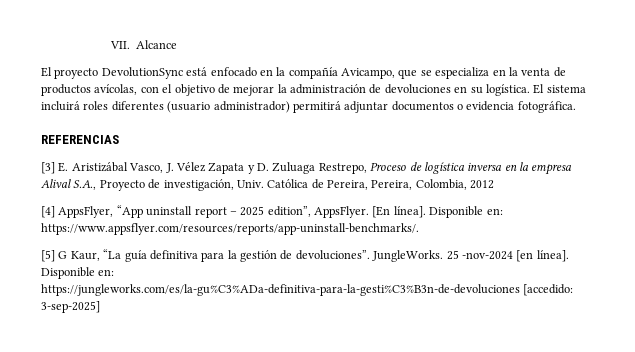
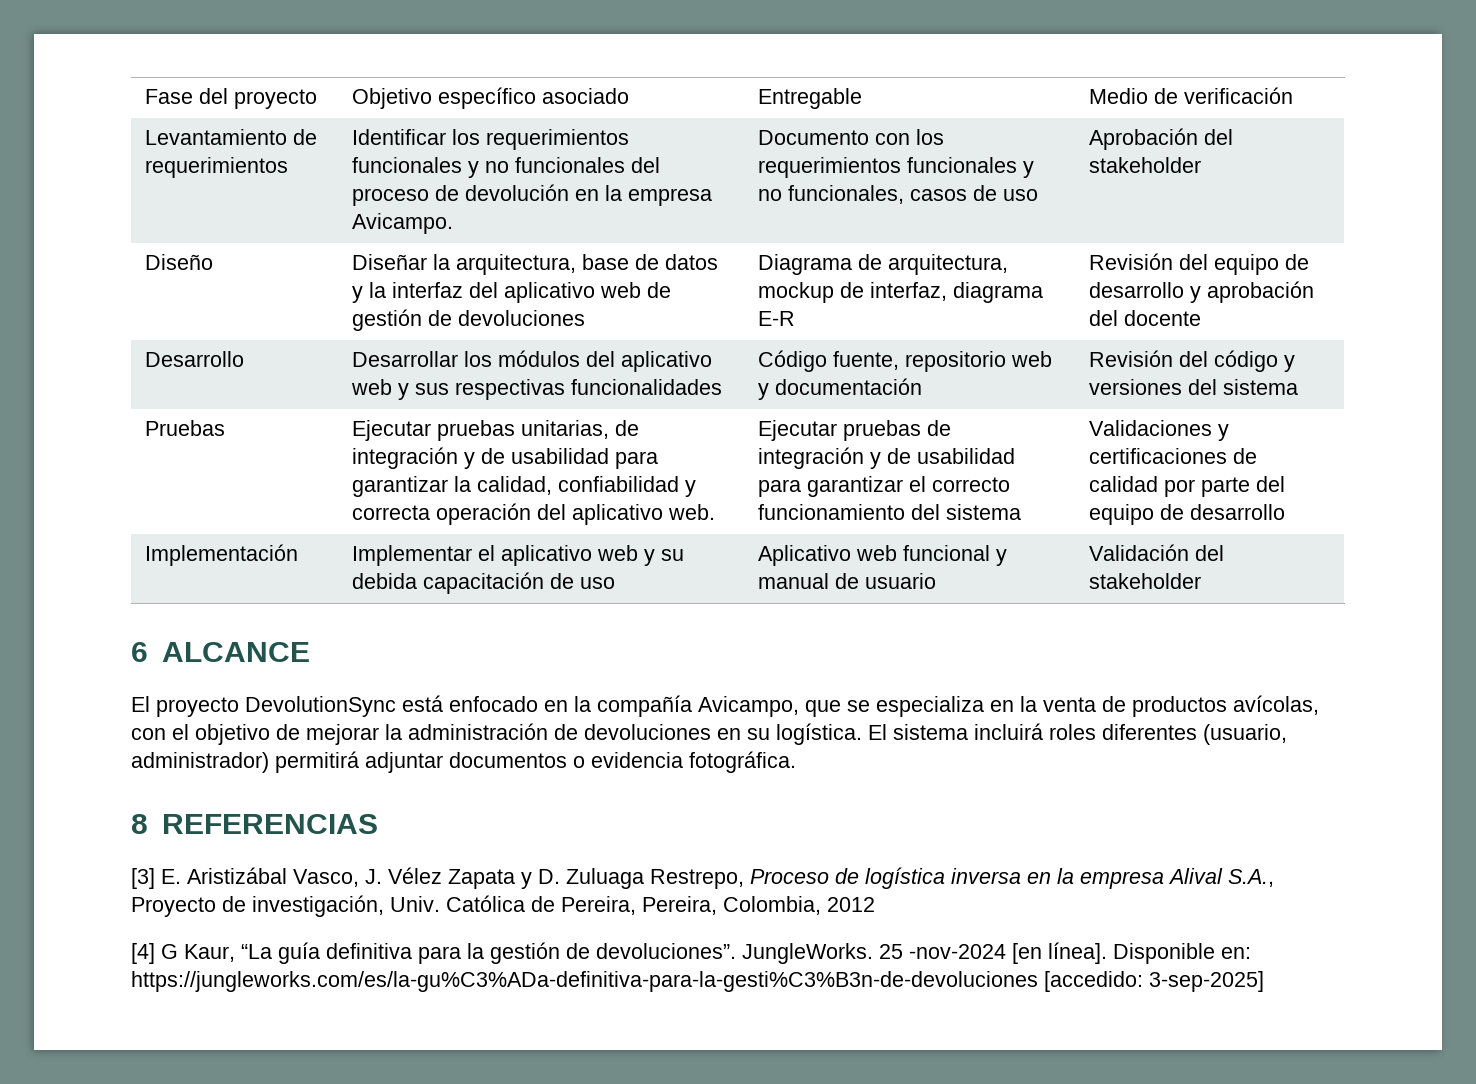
[109,40,178,49] VII. Alcance -> [144,88,317,109] [351,87,629,109] [757,88,862,109] [1088,87,1293,104] [144,129,317,145] [144,157,288,178] [351,129,629,150] [351,157,660,178] [351,184,712,206] [351,213,453,234] [757,129,944,145] [757,157,1034,178] [757,185,1038,204] [1088,128,1233,150] [1088,157,1201,173] [144,254,213,270] [351,254,718,275] [351,282,671,303] [351,309,585,331] [757,254,1008,275] [757,282,1043,303] [757,311,795,326] [1088,253,1309,275] [1088,281,1314,303] [1088,310,1201,326] [144,351,244,367] [351,350,712,372] [350,379,722,400] [757,350,1052,372] [757,378,922,400] [1088,350,1295,372] [1088,379,1298,395] [144,420,225,436] [351,420,639,441] [351,447,658,469] [351,476,696,497] [351,503,715,525] [757,420,951,441] [757,447,1015,469] [757,476,1010,497] [757,504,1021,520] [1088,420,1229,441] [1088,448,1257,464] [1088,476,1285,497] [1088,504,1285,525] [144,544,298,566] [351,545,684,566] [351,572,615,594] [757,545,1007,566] [757,573,936,589] [1088,544,1224,561] [1088,573,1201,589] [131,642,311,662] Fase del proyecto | Objetivo específico asociado | Entregable | Medio de verificación // Levantamiento de requerimientos | Identificar los requerimientos funcionales y no funcionales del proceso de devolución en la empresa Avicampo. | Documento con los requerimientos funcionales y no funcionales, casos de uso | Aprobación del stakeholder // Diseño | Diseñar la arquitectura, base de datos y la interfaz del aplicativo web de gestión de devoluciones | Diagrama de arquitectura, mockup de interfaz, diagrama E-R | Revisión del equipo de desarrollo y aprobación del docente // Desarrollo | Desarrollar los módulos del aplicativo web y sus respectivas funcionalidades | Código fuente, repositorio web y documentación | Revisión del código y versiones del sistema // Pruebas | Ejecutar pruebas unitarias, de integración y de usabilidad para garantizar la calidad, confiabilidad y correcta operación del aplicativo web. | Ejecutar pruebas de integración y de usabilidad para garantizar el correcto funcionamiento del sistema | Validaciones y certificaciones de calidad por parte del equipo de desarrollo // Implementación | Implementar el aplicativo web y su debida capacitación de uso | Aplicativo web funcional y manual de usuario | Validación del stakeholder // 6 ALCANCE
[167,101,211,113] (usuario -> [1203,724,1287,745] (usuario,
(576, 107) none -> [131,814,148,834] 8
[58,205,503,218] [41,223,419,235] [41,250,55,262] AppsFlyer, “App uninstall report – 2025 edition”, AppsFlyer. [En línea]. Disponible en: https://www.appsflyer.com/resources/reports/app-uninstall-benchmarks/. // [5] -> (155, 953) none

